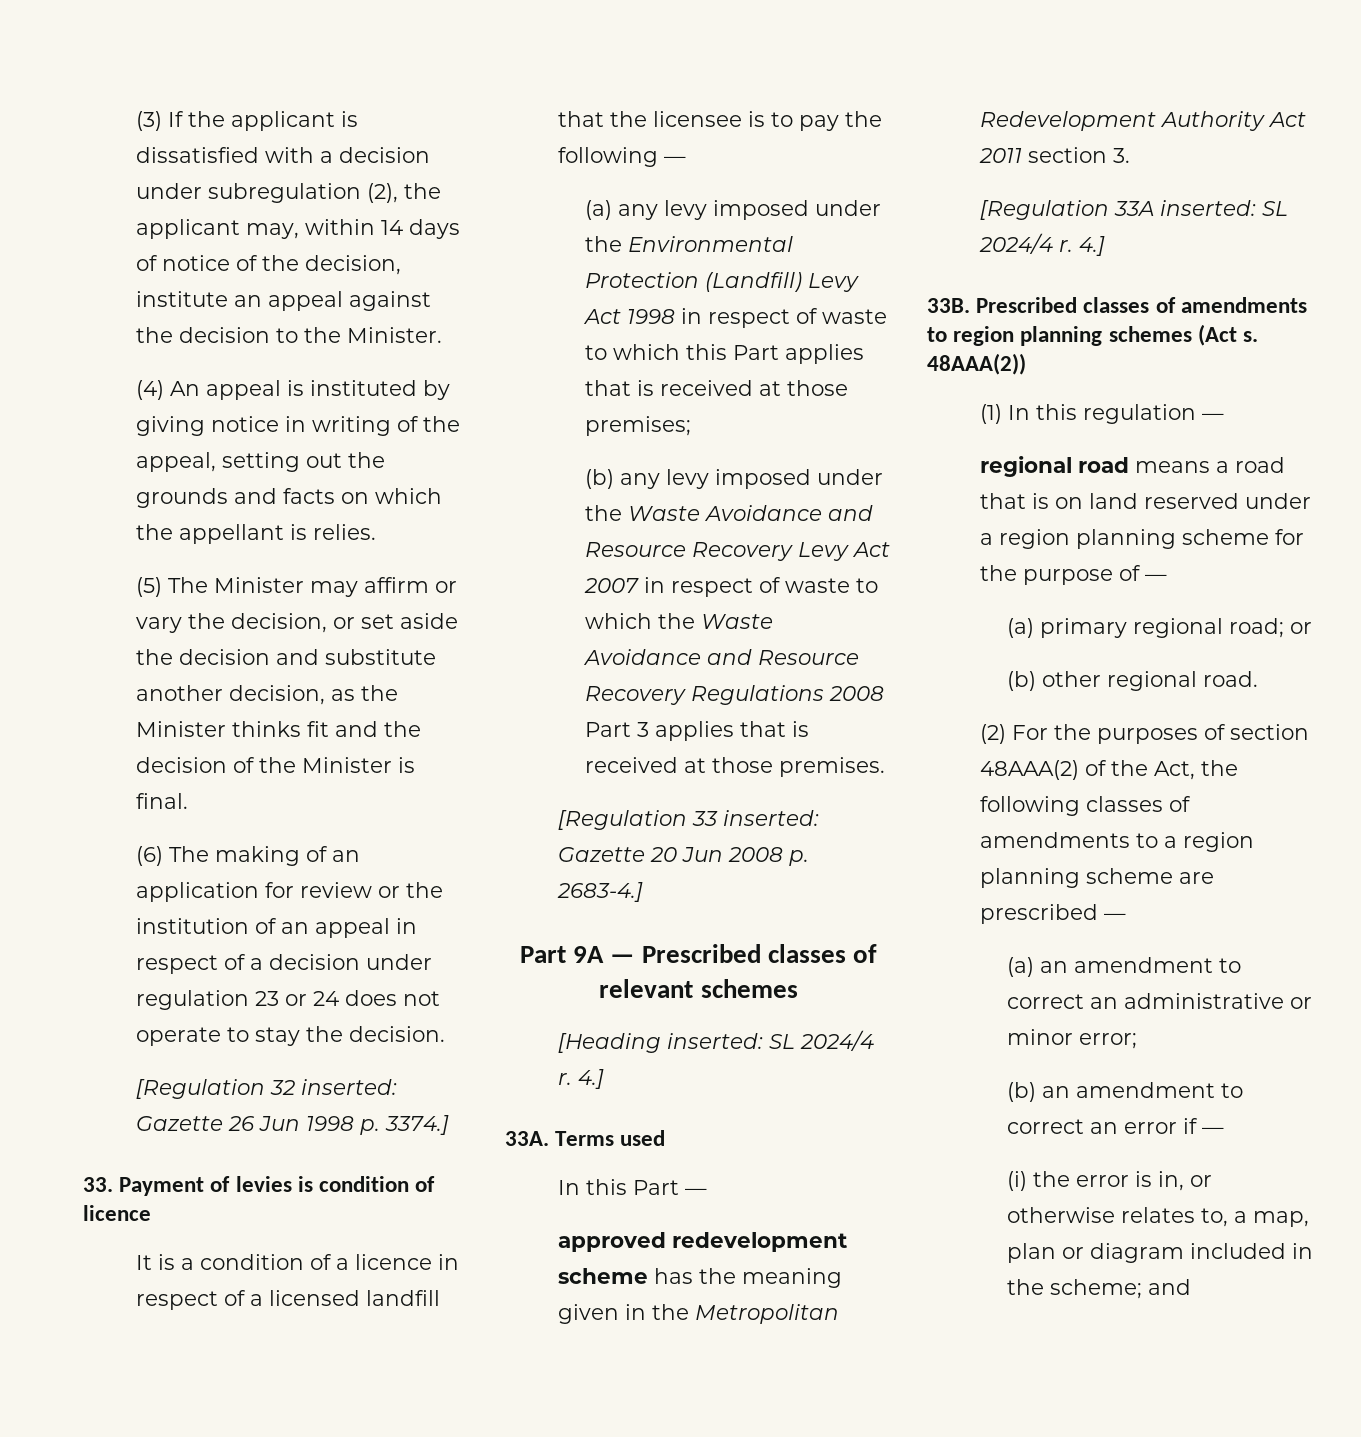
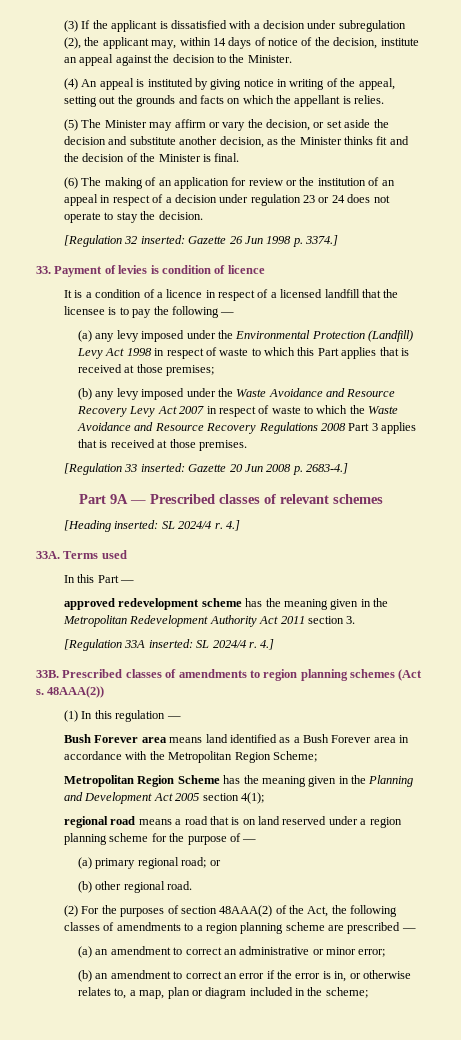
(1225, 416) none -> [64,734,410,743] [64,751,317,763] [64,775,414,787] [64,792,264,804] // Bush Forever area means land identified as a Bush Forever area in accordance with the Metropolitan Region Scheme; // Metropolitan Region Scheme has the meaning given in the Planning and Development Act 2005 section 4(1);
[1201,1127,1224,1134] [1006,1171,1027,1191] — // (i) -> (275, 974) none
[1147,1279,1191,1295] and -> (368, 992) none

